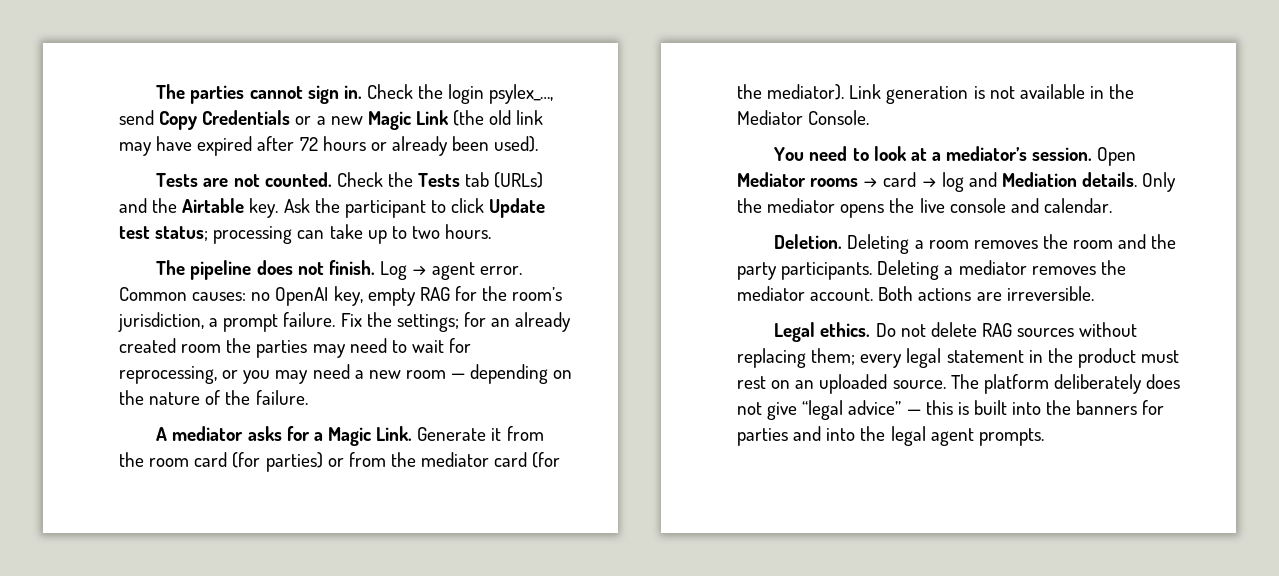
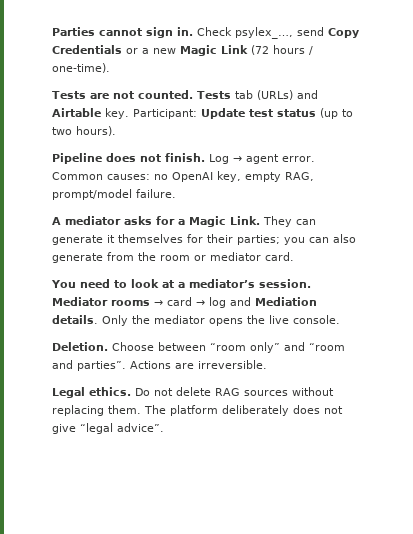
[156,84,245,104] The parties -> [52,27,95,36] Parties
[418,84,485,104] the login -> (232, 31) none
[453,110,544,126] [119,136,539,156] (the old link may have expired after 72 hours or already been used). -> [251,45,313,55] [52,63,110,73] (72 hours / one-time).
[336,172,413,187] Check the -> (193, 94) none
[152,198,178,213] the -> (318, 94) none
[283,198,546,218] [119,224,492,244] [156,260,252,280] Ask the participant to click Update test status; processing can take up to two hours. // The pipeline -> [132,108,353,119] [52,126,116,136] [52,153,102,164] Participant: Update test status (up to two hours). // Pipeline
[419,286,563,301] [118,312,572,332] [119,338,472,358] [119,364,573,384] [119,390,251,405] RAG for the room’s jurisdiction, a prompt failure. Fix the settings; for an already created room the parties may need to wait for reprocessing, or you may need a new room — depending on the nature of the -> [285,172,314,181] [52,189,132,200] RAG, prompt/model
[417,426,544,441] [119,452,561,472] [737,84,1135,104] [737,110,870,125] Generate it from the room card (for parties) or from the mediator card (for the mediator). Link generation is not available in the Mediator Console. -> [263,216,316,227] [52,234,356,245] [52,252,294,263] They can generate it themselves for their parties; you can also generate from the room or mediator card.
[1097,147,1137,166] Open -> (311, 283) none
[949,198,1112,213] [774,234,1177,254] [737,260,1126,280] [737,286,972,301] console and calendar. // Deletion. Deleting a room removes the room and the party participants. Deleting a mediator removes the mediator account. Both actions -> [293,315,340,324] [52,342,345,353] [52,360,171,371] console. // Deletion. Choose between “room only” and “room and parties”. Actions
[811,348,1180,368] [737,374,946,394] them; every legal statement in the product must rest on an uploaded source. -> [108,405,141,414] them.
[848,400,1165,415] [737,426,1044,446] advice” — this is built into the banners for parties and into the legal agent prompts. -> [117,423,164,432] advice”.

